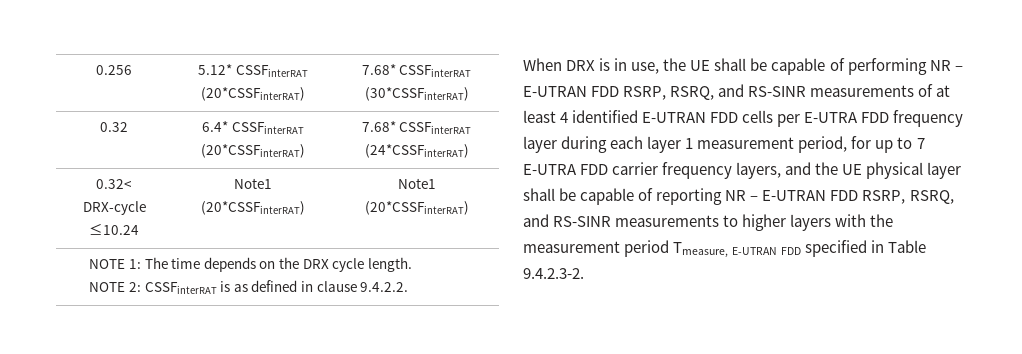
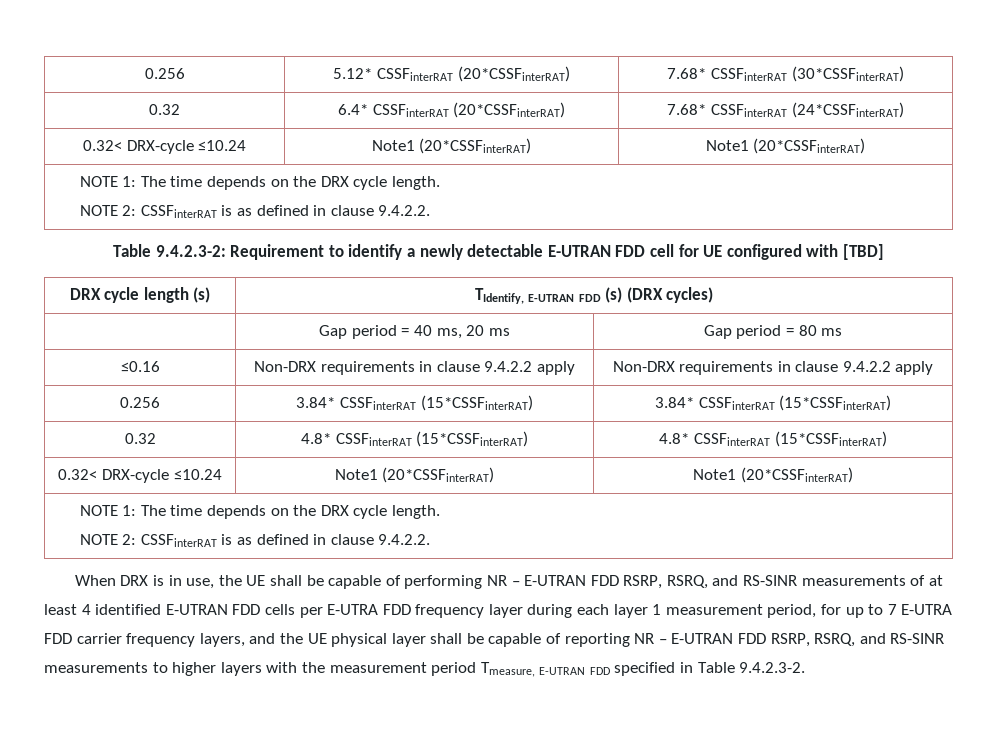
(409, 287) none -> [113,244,884,260] [69,287,211,303] [474,287,714,304] [319,325,510,339] [703,325,843,339] [120,361,160,372] [254,361,575,375] [612,361,934,375] [120,397,160,408] [296,395,533,411] [654,395,892,411] [124,433,156,444] [300,431,529,447] [659,431,887,447] [58,469,222,483] [334,467,495,483] [693,467,853,483] [79,505,440,519] [79,534,431,547] // Table 9.4.2.3-2: Requirement to identify a newly detectable E-UTRAN FDD cell for UE configured with [TBD] // DRX cycle length (s) | TIdentify, E-UTRAN FDD (s) (DRX cycles) // | Gap period = 40 ms, 20 ms | Gap period = 80 ms // ≤0.16 | Non-DRX requirements in clause 9.4.2.2 apply | Non-DRX requirements in clause 9.4.2.2 apply // 0.256 | 3.84* CSSFinterRAT (15*CSSFinterRAT) | 3.84* CSSFinterRAT (15*CSSFinterRAT) // 0.32 | 4.8* CSSFinterRAT (15*CSSFinterRAT) | 4.8* CSSFinterRAT (15*CSSFinterRAT) // 0.32< DRX-cycle ≤10.24 | Note1 (20*CSSFinterRAT) | Note1 (20*CSSFinterRAT) // NOTE 1: The time depends on the DRX cycle length. // NOTE 2: CSSFinterRAT is as defined in clause 9.4.2.2.

